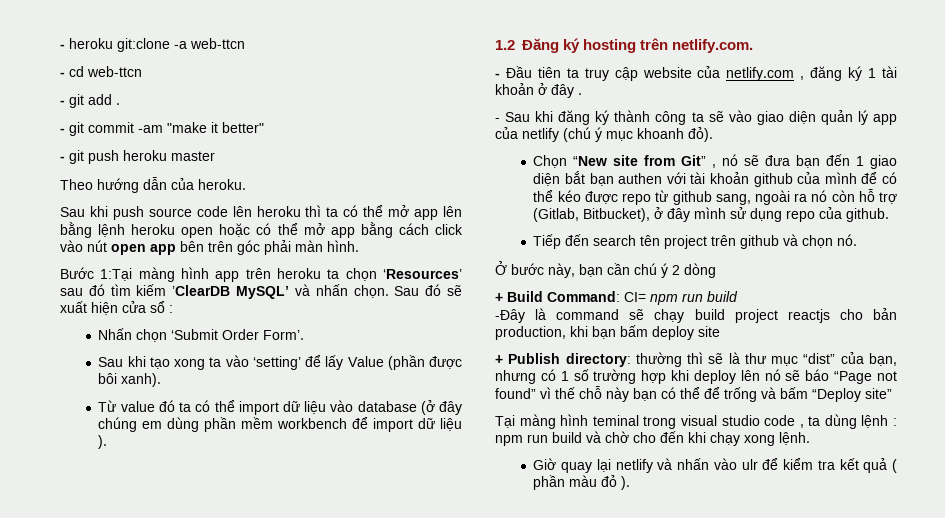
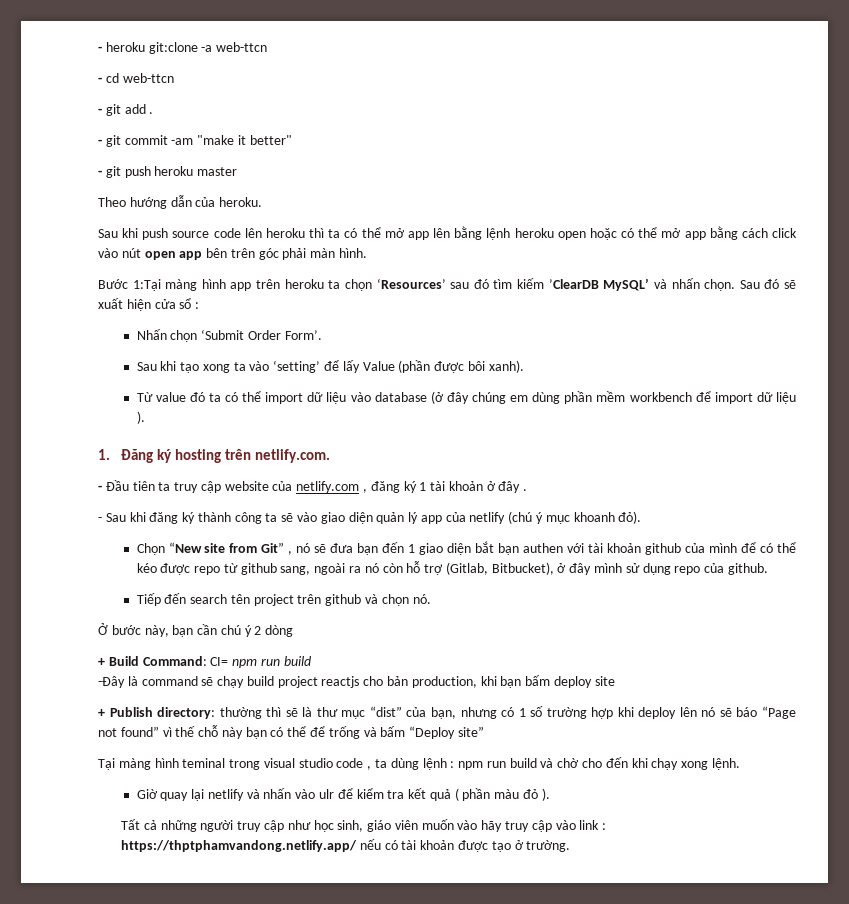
[495,40,515,50] 1.2 -> [98,449,110,460] 1.
(631, 483) none -> [121,819,607,832] [121,839,571,852] // Tất cả những người truy cập như học sinh, giáo viên muốn vào hãy truy cập vào link : https://thptphamvandong.netlify.app/ nếu có tài khoản được tạo ở trường.

